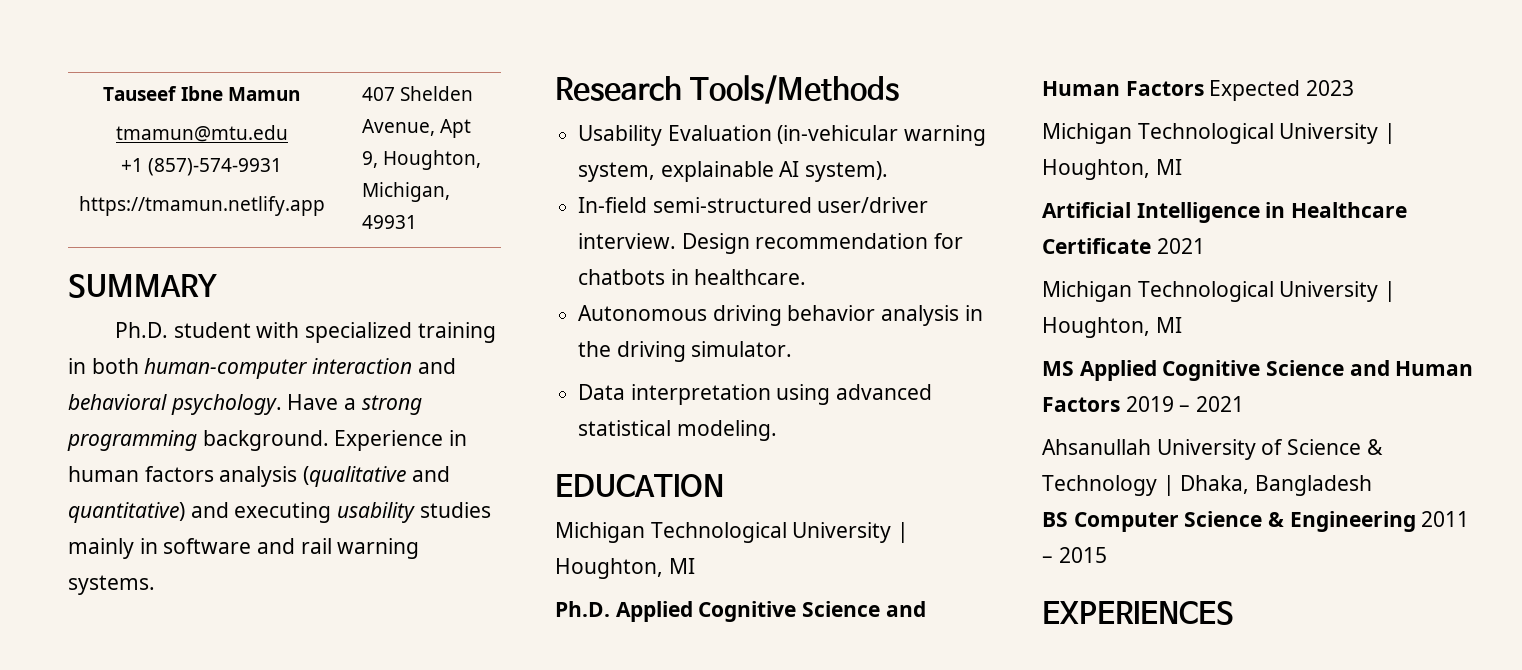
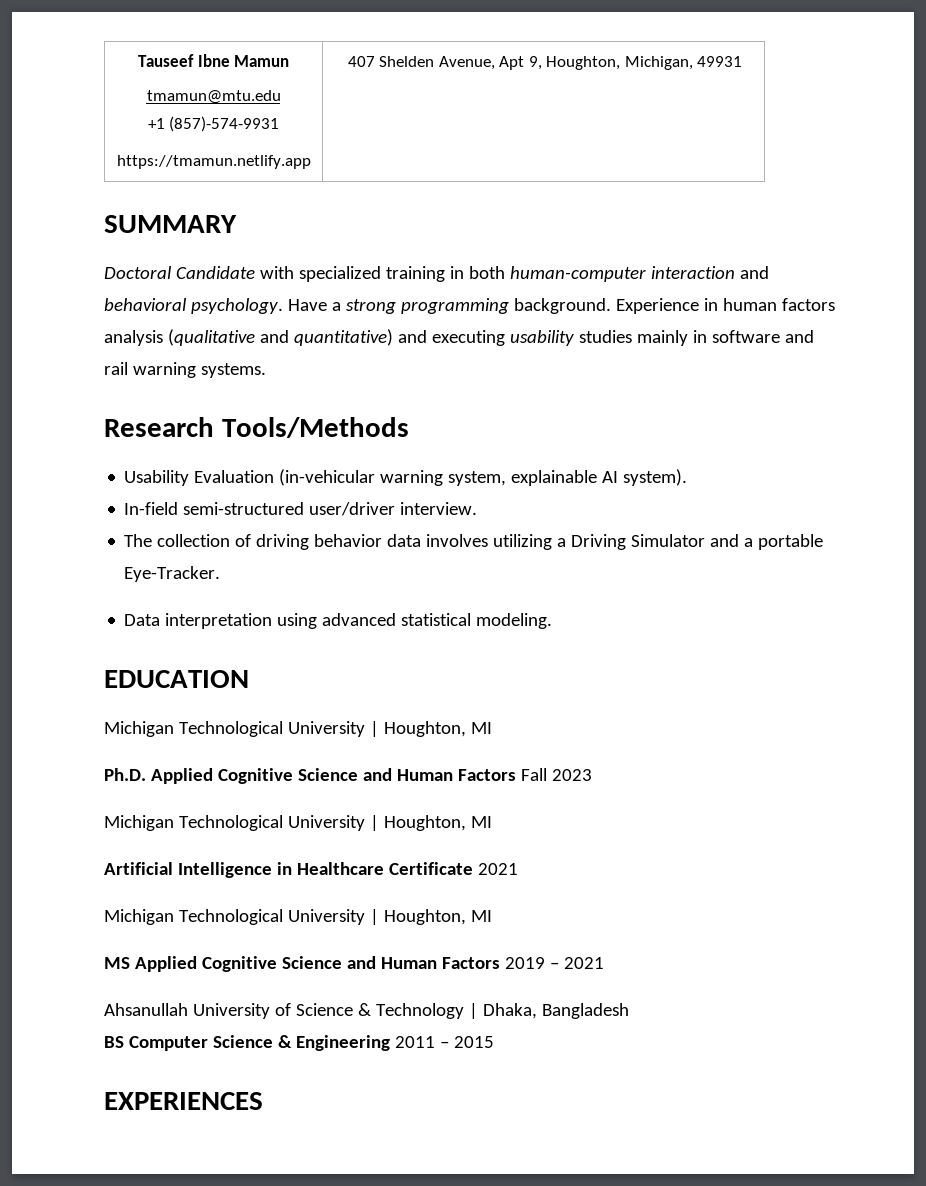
[114,322,251,338] Ph.D. student -> [104,266,255,279] Doctoral Candidate
[681,233,964,254] [578,269,807,285] [578,305,983,326] [578,341,793,362] Design recommendation for chatbots in healthcare. // Autonomous driving behavior analysis in the driving simulator. -> [124,534,824,550] [124,566,221,582] // The collection of driving behavior data involves utilizing a Driving Simulator and a portable Eye-Tracker.
[1209,80,1301,101] Expected -> [520,768,547,781] Fall

